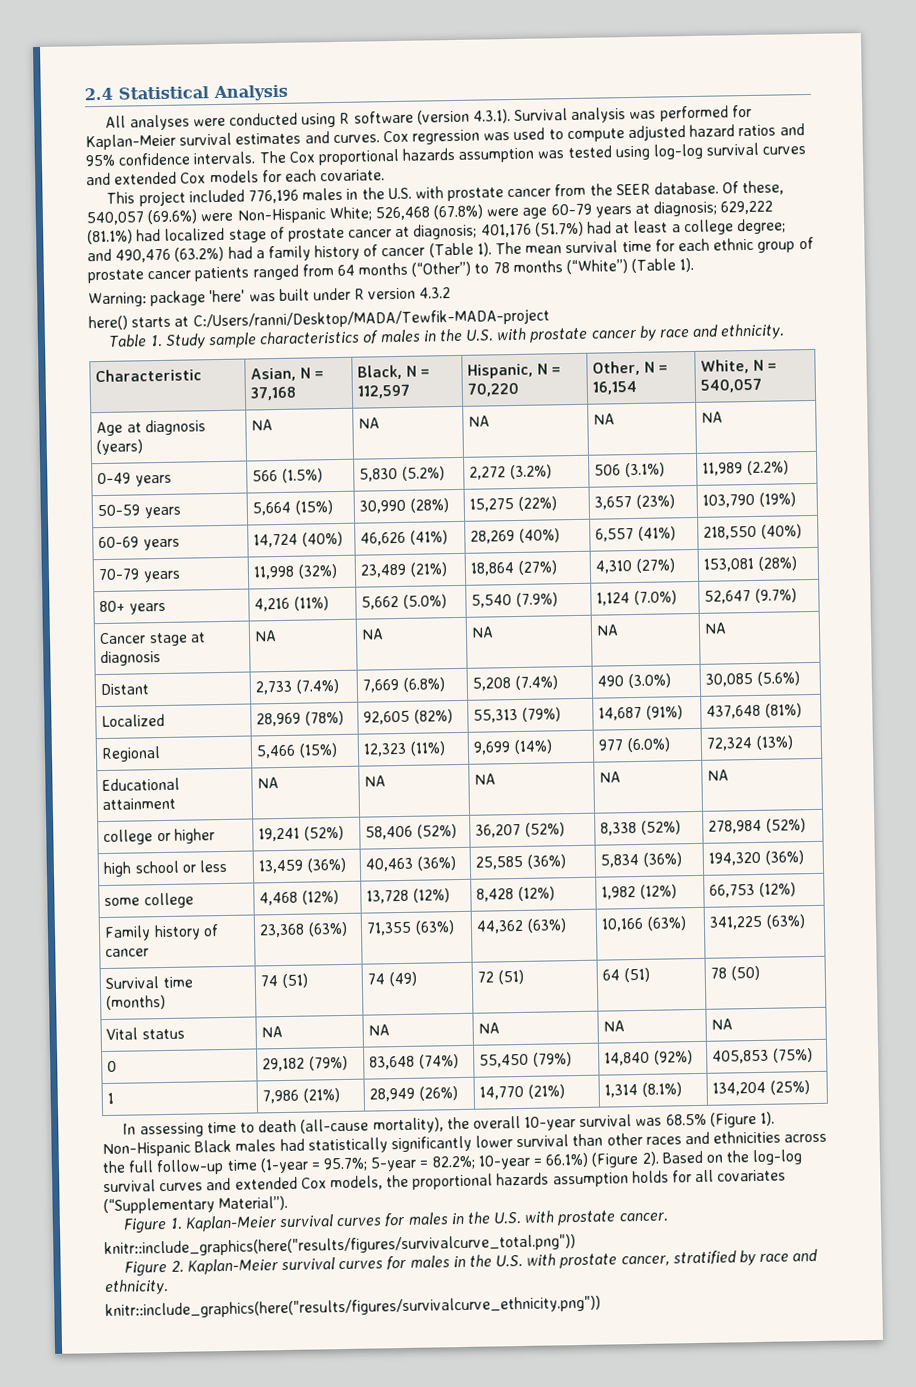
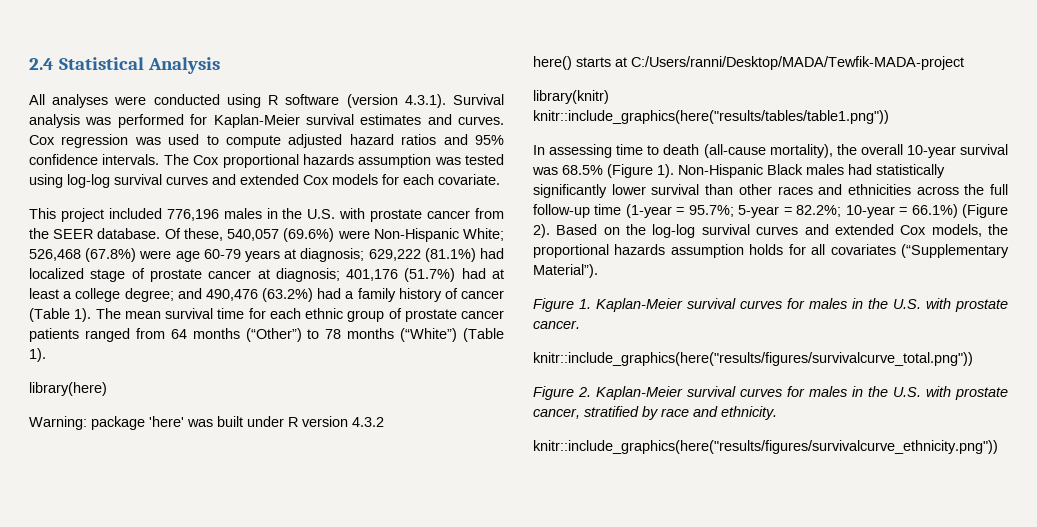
(695, 265) none -> [29,382,107,396] // library(here)
[108,323,786,349] [95,368,203,383] [250,367,324,382] [250,385,298,401] [357,364,430,380] [357,383,411,399] [467,363,561,379] [467,381,520,397] [592,360,668,376] [592,380,638,395] [700,359,777,374] [700,377,763,393] [96,419,206,437] [96,439,144,456] [251,419,274,431] [358,417,381,429] [468,415,491,427] [593,413,616,425] [701,411,724,423] [97,472,172,487] [252,468,323,483] [359,466,445,482] [469,464,552,480] [594,462,665,478] [702,460,789,476] [97,504,181,519] [252,500,333,516] [359,498,449,514] [469,496,557,512] [594,494,675,510] [702,492,796,508] [98,536,180,551] [253,531,343,548] [360,530,448,546] [470,528,560,544] [595,526,676,542] [703,524,802,540] [98,568,181,583] [253,564,338,580] [360,562,448,578] [470,560,557,576] [595,558,675,574] [703,556,797,572] [99,600,166,615] [254,596,329,612] [361,594,447,610] [471,592,558,608] [596,590,677,606] [704,588,797,604] [99,632,206,647] [100,650,162,667] [254,630,278,642] [361,628,385,640] [471,626,495,638] [596,624,620,636] [704,622,728,634] [100,683,150,696] [255,679,339,695] [362,677,445,693] [472,675,558,691] [597,673,671,689] [705,671,800,687] [101,713,166,728] [256,710,344,727] [363,709,453,725] [473,707,561,723] [598,705,683,721] [706,703,802,719] [101,746,162,763] [256,743,338,759] [363,741,446,757] [473,739,553,755] [598,737,671,753] [706,735,793,751] [102,777,181,792] [102,797,177,811] [257,777,280,789] [364,775,387,787] [474,773,497,785] [599,771,622,783] [707,769,730,781] [103,828,215,846] [258,825,344,842] [365,824,457,840] [475,822,565,838] [600,820,681,836] [708,818,806,834] [103,859,227,878] [258,857,347,874] [365,856,456,872] [475,854,566,870] [600,852,682,868] [708,850,804,866] [104,892,194,909] [259,890,339,906] [366,888,450,904] [476,886,555,902] [601,884,677,900] [709,882,796,898] [104,924,219,942] [105,948,150,958] [259,921,348,938] [366,920,455,936] [476,918,567,934] [601,916,687,932] [709,914,806,930] [105,976,193,990] [106,994,167,1010] [260,973,308,989] [367,971,417,987] [477,969,524,985] [602,967,650,983] [710,965,760,981] [106,1027,185,1040] [261,1025,284,1038] [368,1024,391,1036] [478,1022,501,1034] [603,1020,626,1032] [711,1018,734,1030] [107,1060,118,1072] [262,1055,348,1072] [369,1054,459,1070] [479,1052,572,1068] [604,1050,693,1066] [712,1048,813,1064] [107,1092,115,1104] [262,1088,340,1104] [369,1086,458,1102] [479,1084,565,1100] [604,1082,682,1098] [712,1080,810,1096] Table 1. Study sample characteristics of males in the U.S. with prostate cancer by race and ethnicity. // Characteristic | Asian, N = 37,168 | Black, N = 112,597 | Hispanic, N = 70,220 | Other, N = 16,154 | White, N = 540,057 // Age at diagnosis (years) | NA | NA | NA | NA | NA // 0-49 years | 566 (1.5%) | 5,830 (5.2%) | 2,272 (3.2%) | 506 (3.1%) | 11,989 (2.2%) // 50-59 years | 5,664 (15%) | 30,990 (28%) | 15,275 (22%) | 3,657 (23%) | 103,790 (19%) // 60-69 years | 14,724 (40%) | 46,626 (41%) | 28,269 (40%) | 6,557 (41%) | 218,550 (40%) // 70-79 years | 11,998 (32%) | 23,489 (21%) | 18,864 (27%) | 4,310 (27%) | 153,081 (28%) // 80+ years | 4,216 (11%) | 5,662 (5.0%) | 5,540 (7.9%) | 1,124 (7.0%) | 52,647 (9.7%) // Cancer stage at diagnosis | NA | NA | NA | NA | NA // Distant | 2,733 (7.4%) | 7,669 (6.8%) | 5,208 (7.4%) | 490 (3.0%) | 30,085 (5.6%) // Localized | 28,969 (78%) | 92,605 (82%) | 55,313 (79%) | 14,687 (91%) | 437,648 (81%) // Regional | 5,466 (15%) | 12,323 (11%) | 9,699 (14%) | 977 (6.0%) | 72,324 (13%) // Educational attainment | NA | NA | NA | NA | NA // college or higher | 19,241 (52%) | 58,406 (52%) | 36,207 (52%) | 8,338 (52%) | 278,984 (52%) // high school or less | 13,459 (36%) | 40,463 (36%) | 25,585 (36%) | 5,834 (36%) | 194,320 (36%) // some college | 4,468 (12%) | 13,728 (12%) | 8,428 (12%) | 1,982 (12%) | 66,753 (12%) // Family history of cancer | 23,368 (63%) | 71,355 (63%) | 44,362 (63%) | 10,166 (63%) | 341,225 (63%) // Survival time (months) | 74 (51) | 74 (49) | 72 (51) | 64 (51) | 78 (50) // Vital status | NA | NA | NA | NA | NA // 0 | 29,182 (79%) | 83,648 (74%) | 55,450 (79%) | 14,840 (92%) | 405,853 (75%) // 1 | 7,986 (21%) | 28,949 (26%) | 14,770 (21%) | 1,314 (8.1%) | 134,204 (25%) -> [533,90,609,104] [533,110,889,124] library(knitr) // knitr::include_graphics(here("results/tables/table1.png"))

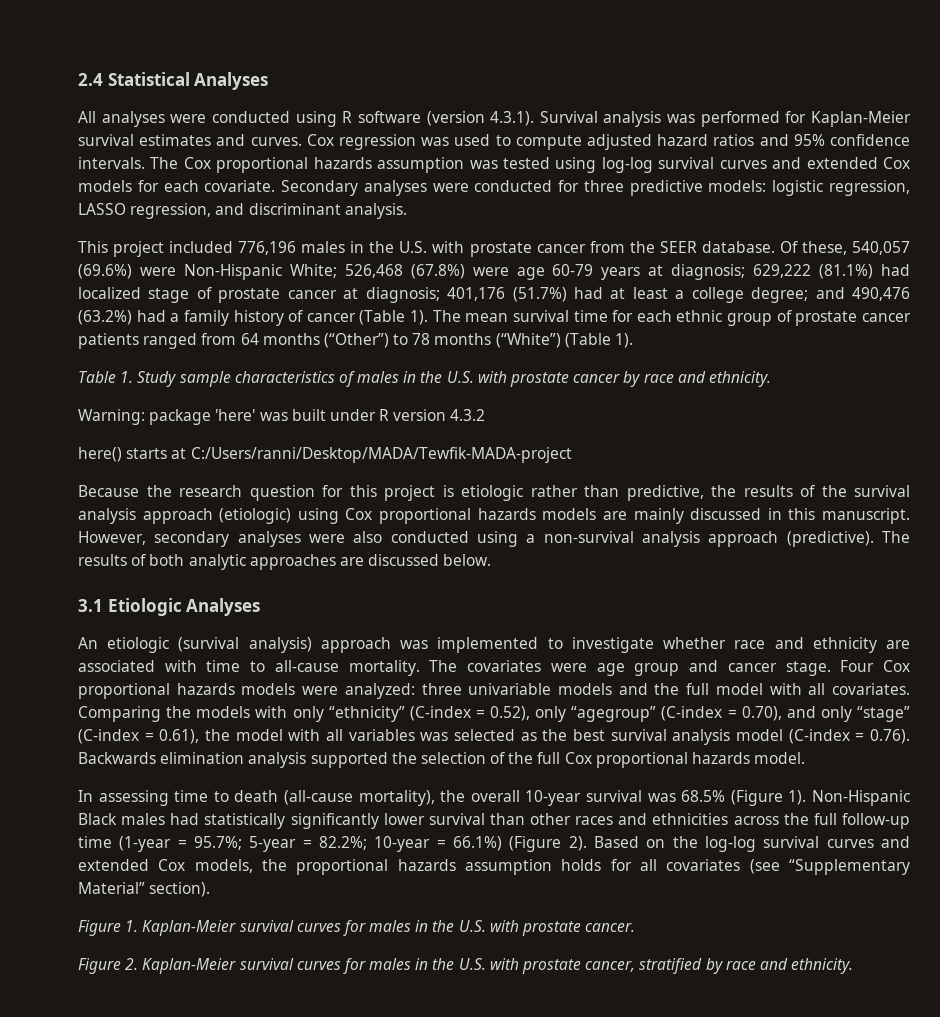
[147,57,220,74] Analysis -> [194,72,269,90] Analyses
(500, 179) none -> [281,180,910,196] [78,203,407,219] Secondary analyses were conducted for three predictive models: logistic regression, LASSO regression, and discriminant analysis.
[29,382,107,396] library(here) -> [78,371,771,387] Table 1. Study sample characteristics of males in the U.S. with prostate cancer by race and ethnicity.
[533,90,609,104] [533,110,889,124] library(knitr) // knitr::include_graphics(here("results/tables/table1.png")) -> [78,485,910,501] [78,508,911,524] [78,531,910,547] [78,554,492,570] [78,598,261,616] [78,637,911,653] [78,660,911,676] [78,683,910,699] [78,706,910,722] [78,729,910,745] [78,752,806,768] Because the research question for this project is etiologic rather than predictive, the results of the survival analysis approach (etiologic) using Cox proportional hazards models are mainly discussed in this manuscript. However, secondary analyses were also conducted using a non-survival analysis approach (predictive). The results of both analytic approaches are discussed below. // 3.1 Etiologic Analyses // An etiologic (survival analysis) approach was implemented to investigate whether race and ethnicity are associated with time to all-cause mortality. The covariates were age group and cancer stage. Four Cox proportional hazards models were analyzed: three univariable models and the full model with all covariates. Comparing the models with only “ethnicity” (C-index = 0.52), only “agegroup” (C-index = 0.70), and only “stage” (C-index = 0.61), the model with all variables was selected as the best survival analysis model (C-index = 0.76). Backwards elimination analysis supported the selection of the full Cox proportional hazards model.
[901,244,1009,258] [533,264,598,278] (“Supplementary Material”). -> [749,859,911,875] [78,882,211,897] (see “Supplementary Material” section).
[533,352,973,366] // knitr::include_graphics(here("results/figures/survivalcurve_total.png")) -> (636, 927) none
[533,440,998,454] // knitr::include_graphics(here("results/figures/survivalcurve_ethnicity.png")) -> (854, 966) none

